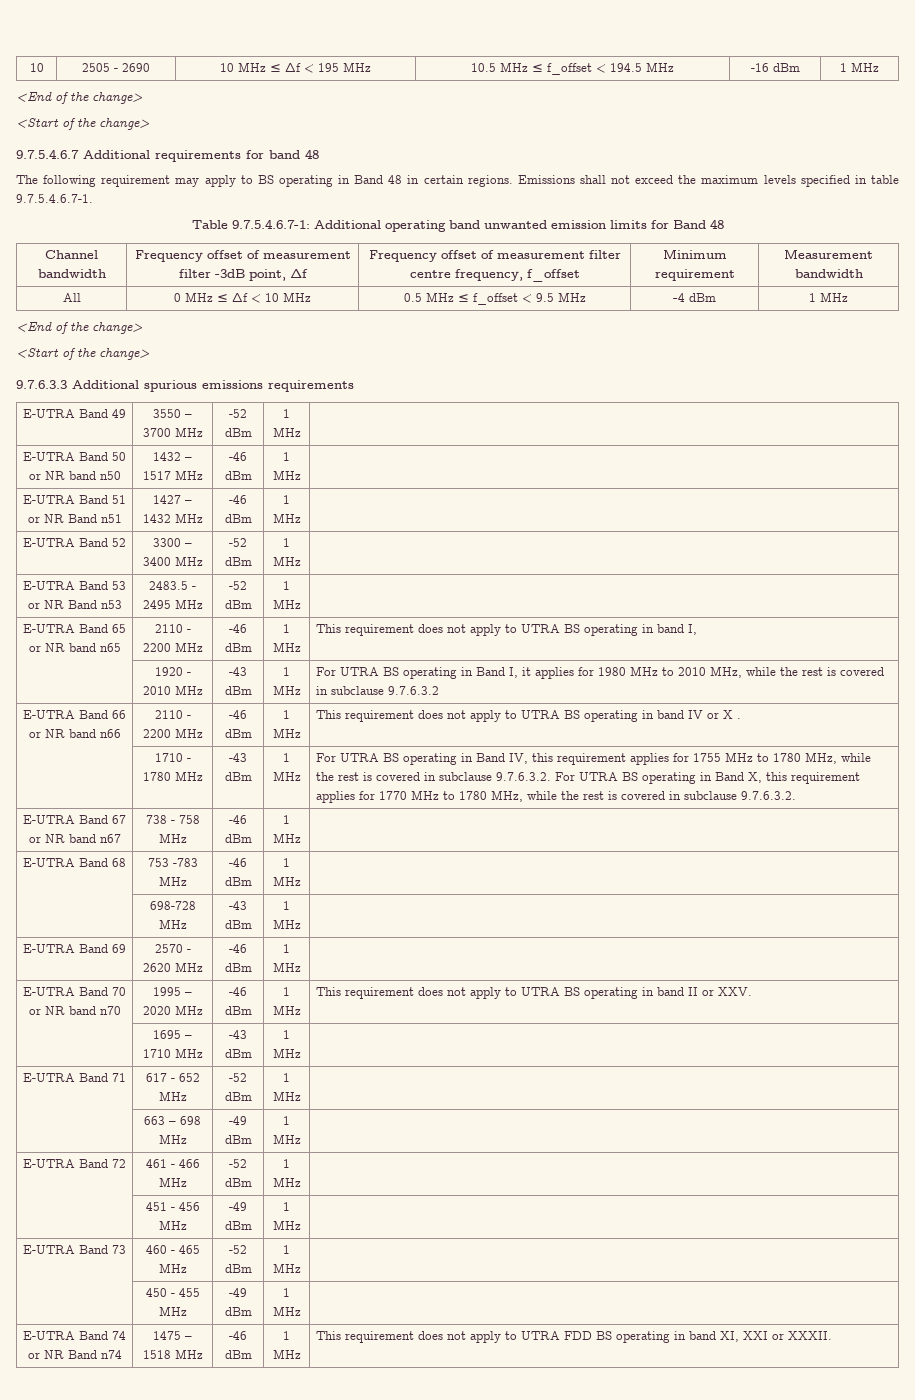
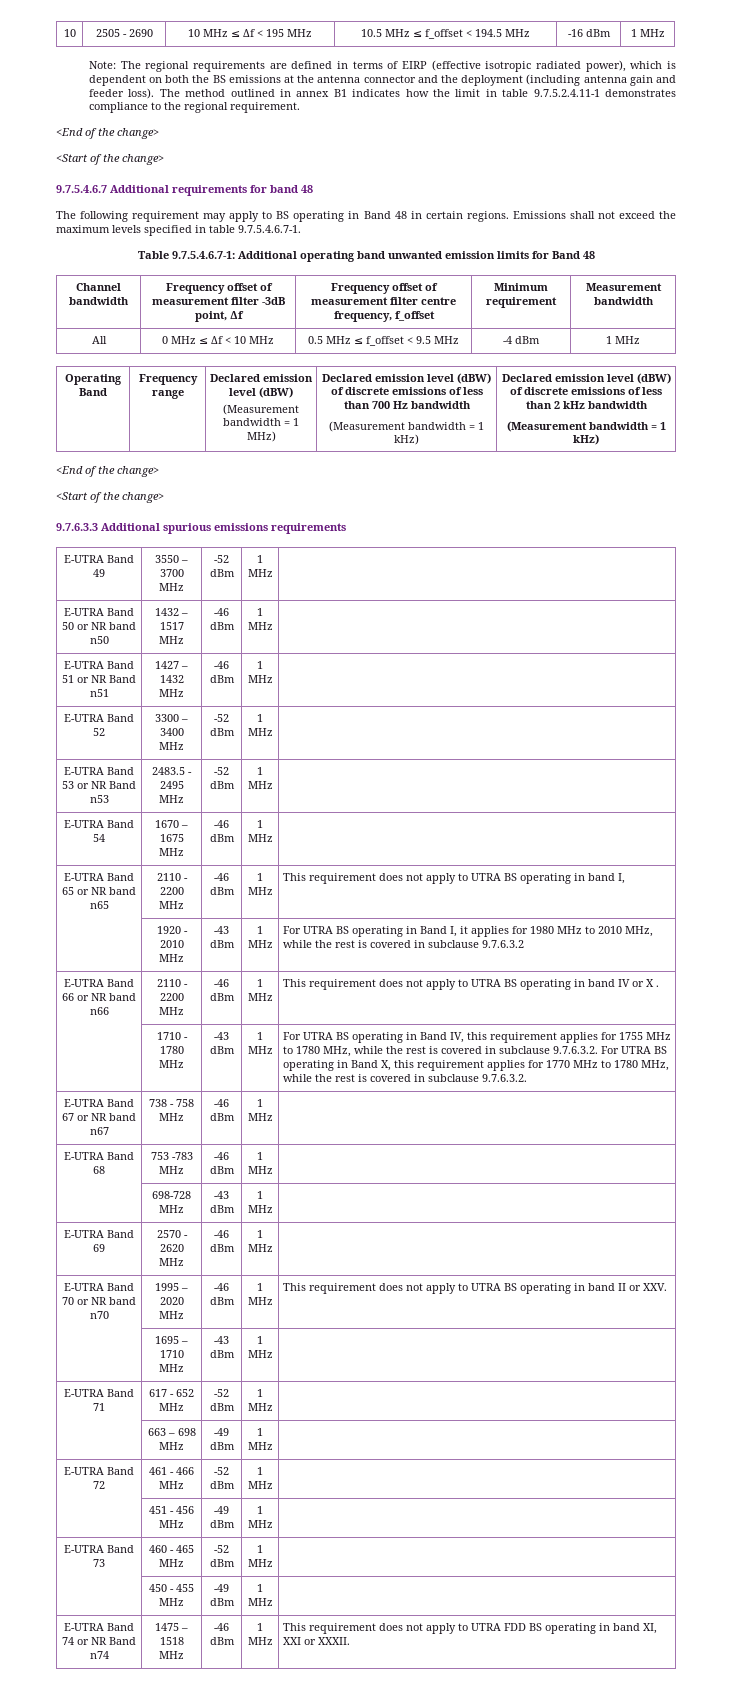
(879, 67) none -> [88,60,676,72] [88,74,676,86] [88,88,677,99] [88,102,300,113] // Note: The regional requirements are defined in terms of EIRP (effective isotropic radiated power), which is dependent on both the BS emissions at the antenna connector and the deployment (including antenna gain and feeder loss). The method outlined in annex B1 indicates how the limit in table 9.7.5.2.4.11-1 demonstrates compliance to the regional requirement.
(848, 297) none -> [65,374,122,385] [79,388,107,396] [138,374,198,385] [151,390,184,399] [210,374,313,382] [229,387,293,398] [223,404,299,415] [223,418,299,426] [246,431,276,442] [321,373,491,384] [330,387,483,395] [343,401,471,409] [328,421,484,432] [393,434,419,445] [501,373,671,384] [509,387,662,395] [525,401,648,409] [506,421,666,432] [573,434,599,445] // Operating Band | Frequency range | Declared emission level (dBW) // (Measurement bandwidth = 1 MHz) | Declared emission level (dBW) of discrete emissions of less than 700 Hz bandwidth // (Measurement bandwidth = 1 kHz) | Declared emission level (dBW) of discrete emissions of less than 2 kHz bandwidth // (Measurement bandwidth = 1 kHz)
(301, 604) none -> [64,820,134,828] [93,834,105,842] [155,820,188,828] [159,834,184,842] [159,848,184,856] [214,820,229,828] [209,834,235,842] [257,820,263,828] [247,834,273,842] // E-UTRA Band 54 | 1670 – 1675 MHz | -46 dBm | 1 MHz |

